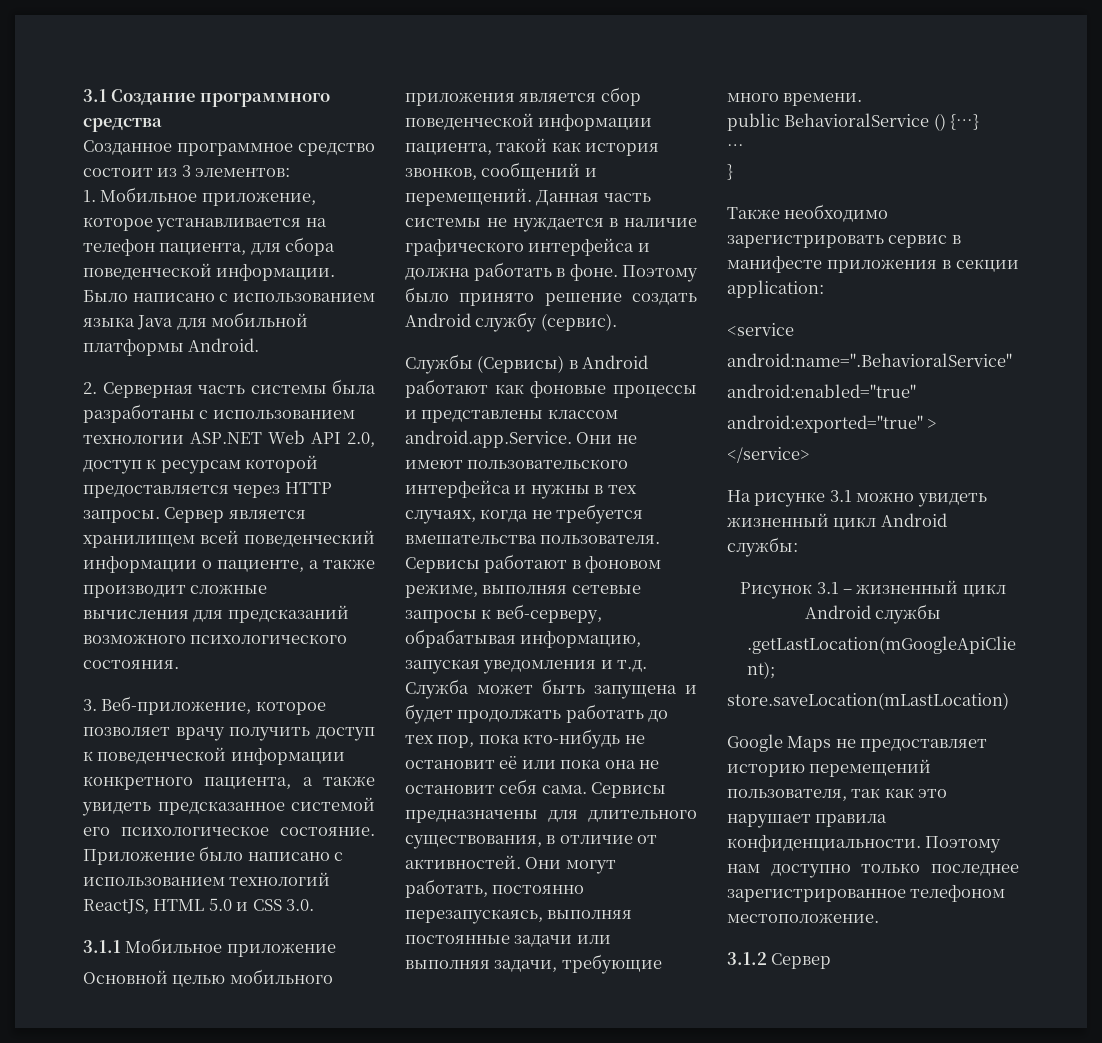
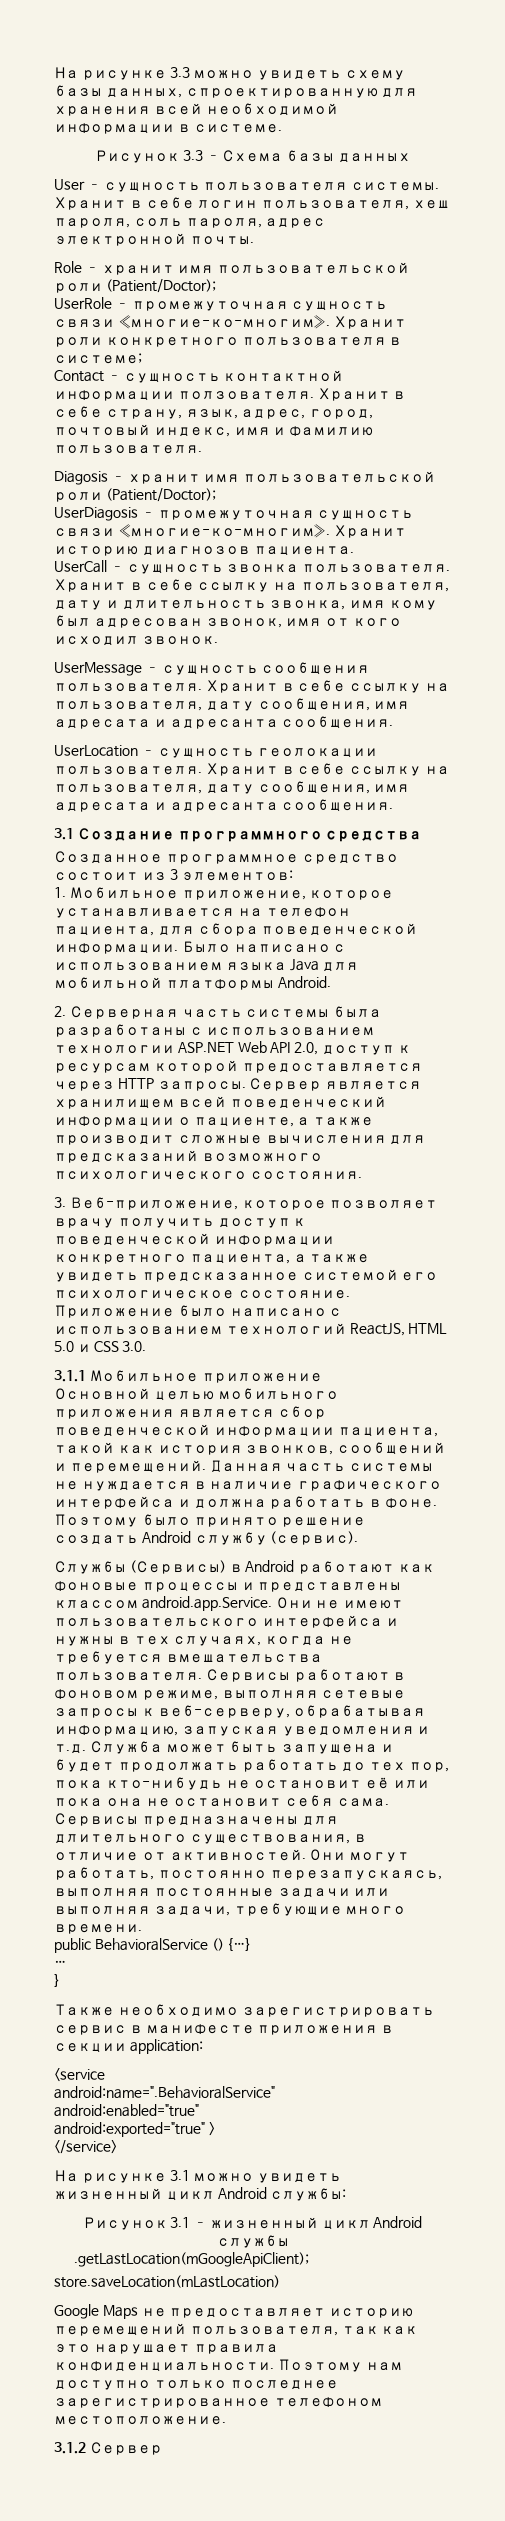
(83, 95) none -> [54,67,405,80] [54,85,418,98] [54,103,338,116] [54,123,282,134] [95,150,410,163] [54,179,440,192] [54,197,449,210] [54,218,326,228] [54,233,254,246] [54,261,410,275] [54,279,216,293] [54,297,388,311] [54,315,406,329] [54,337,402,347] [54,353,142,364] [54,370,344,383] [54,388,406,401] [54,406,374,419] [54,424,374,437] [54,445,202,454] [54,471,436,485] [54,488,216,502] [54,507,414,521] [54,524,406,538] [54,546,354,556] [54,560,451,574] [54,579,449,592] [54,600,437,610] [54,615,401,628] [54,636,218,646] [54,662,370,676] [54,680,449,693] [54,698,410,711] [54,716,394,729] [54,745,378,758] [54,763,449,776] [54,781,410,794] [54,799,394,812] На рисунке 3.3 можно увидеть схему базы данных, спроектированную для хранения всей необходимой информации в системе. // Рисунок 3.3 – Схема базы данных // User – сущность пользователя системы. Хранит в себе логин пользователя, хеш пароля, соль пароля, адрес электронной почты. // Role – хранит имя пользовательской роли (Patient/Doctor); // UserRole – промежуточная сущность связи «многие-ко-многим». Хранит роли конкретного пользователя в системе; // Contact – сущность контактной информации ползователя. Хранит в себе страну, язык, адрес, город, почтовый индекс, имя и фамилию пользователя. // Diagosis – хранит имя пользовательской роли (Patient/Doctor); // UserDiagosis – промежуточная сущность связи «многие-ко-многим». Хранит историю диагнозов пациента. // UserCall – сущность звонка пользователя. Хранит в себе ссылку на пользователя, дату и длительность звонка, имя кому был адресован звонок, имя от кого исходил звонок. // UserMessage – сущность сообщения пользователя. Хранит в себе ссылку на пользователя, дату сообщения, имя адресата и адресанта сообщения. // UserLocation – сущность геолокации пользователя. Хранит в себе ссылку на пользователя, дату сообщения, имя адресата и адресанта сообщения. //

